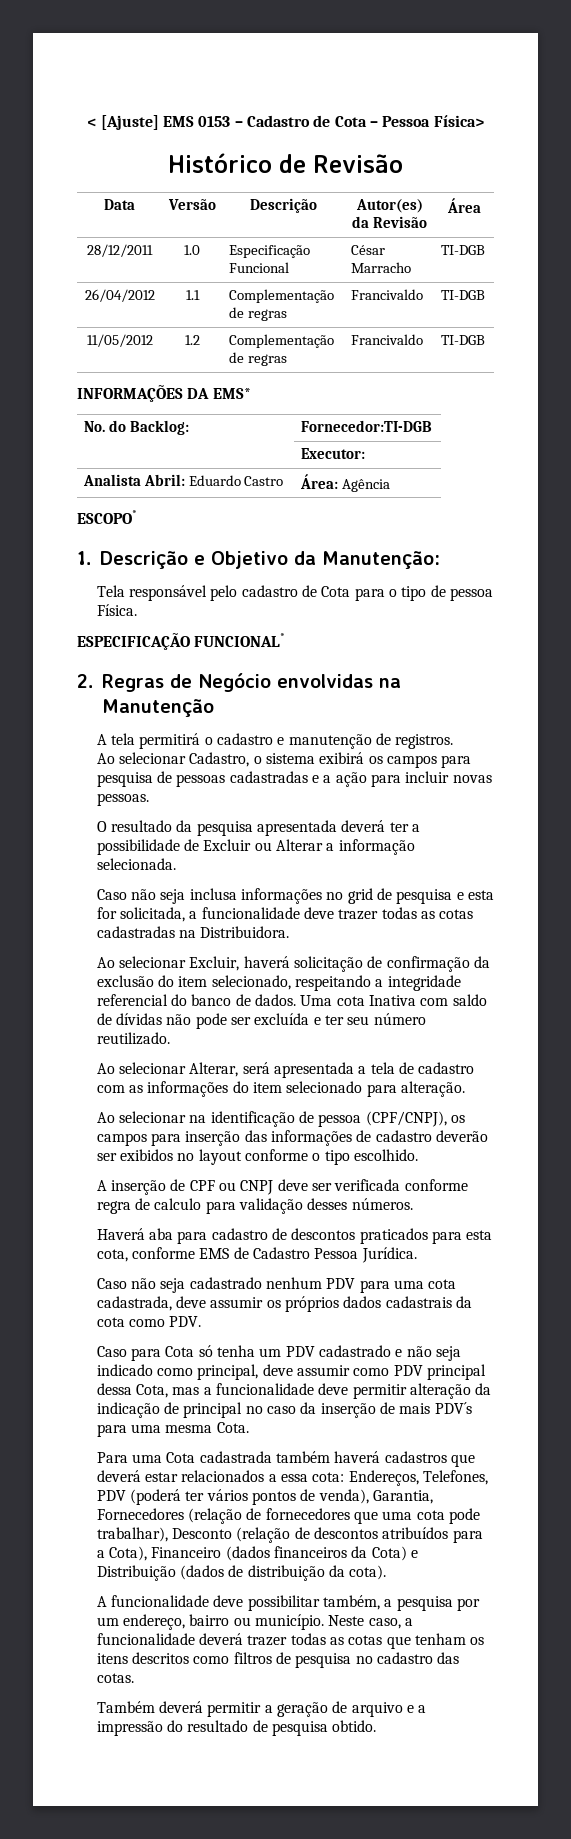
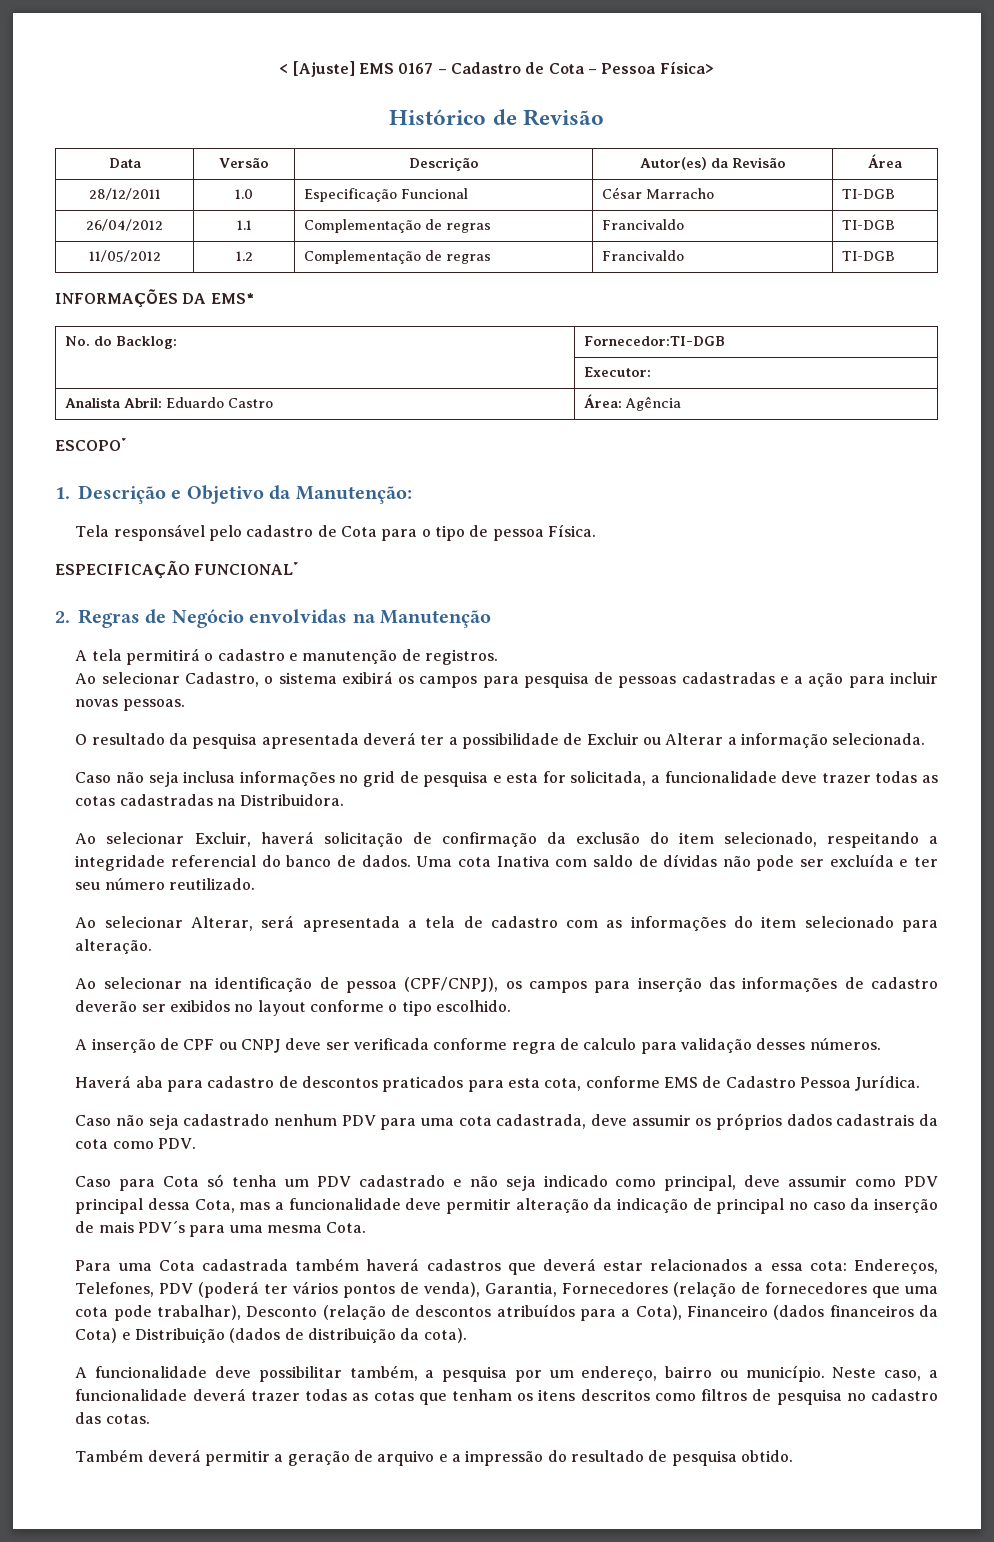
[198,116,231,127] 0153 -> [398,63,434,74] 0167

